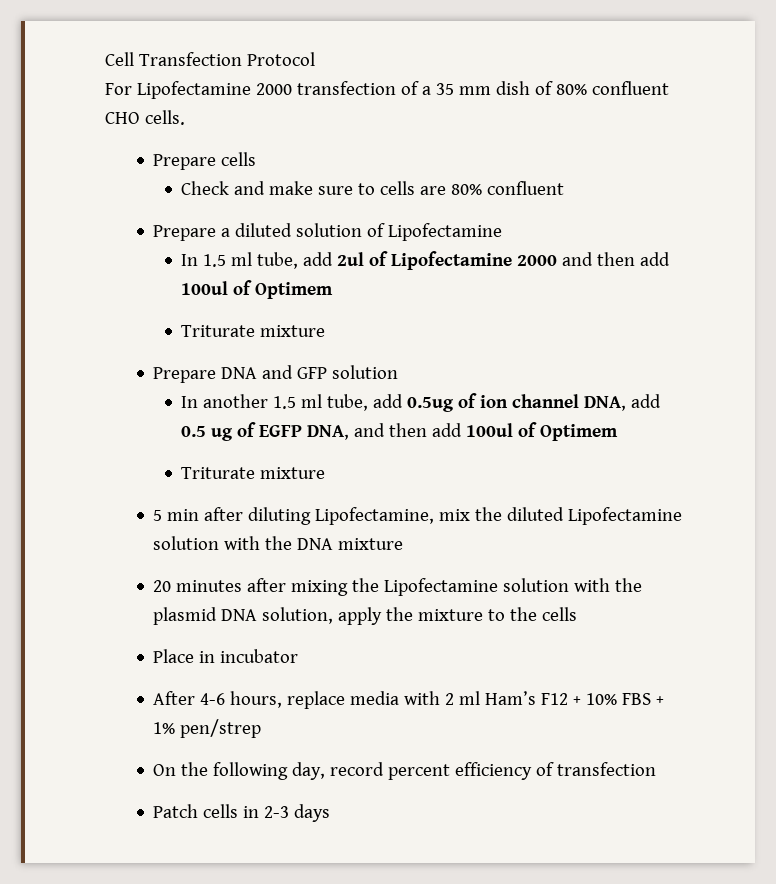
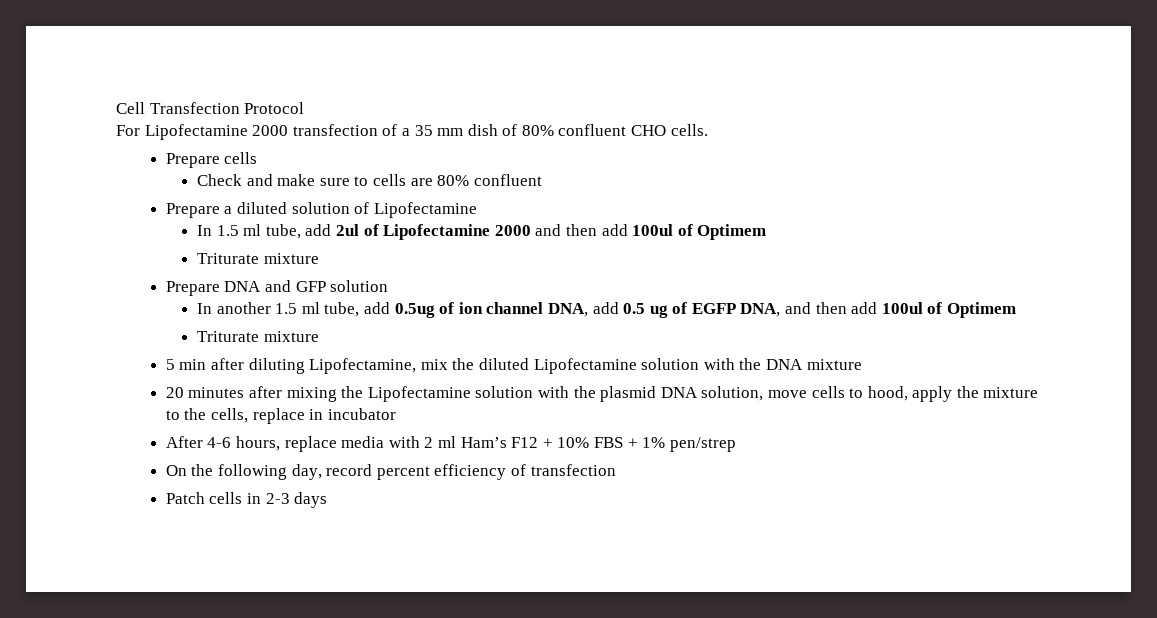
(334, 615) none -> [767,386,908,401] move cells to hood,
[542,607,578,621] [153,649,195,663] cells // Place -> [211,408,305,424] cells, replace

